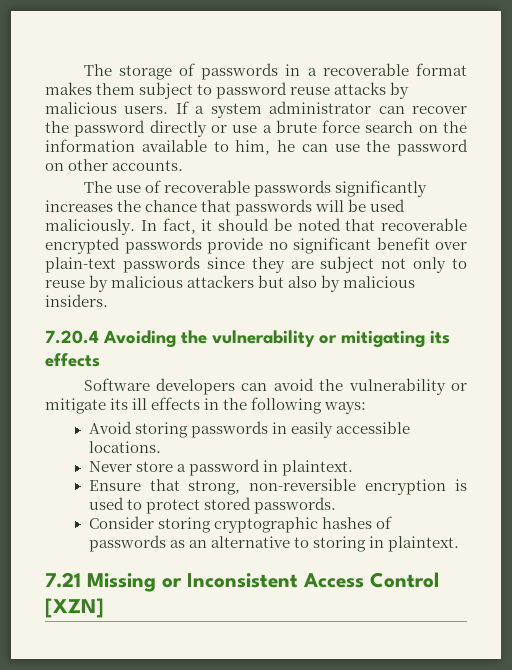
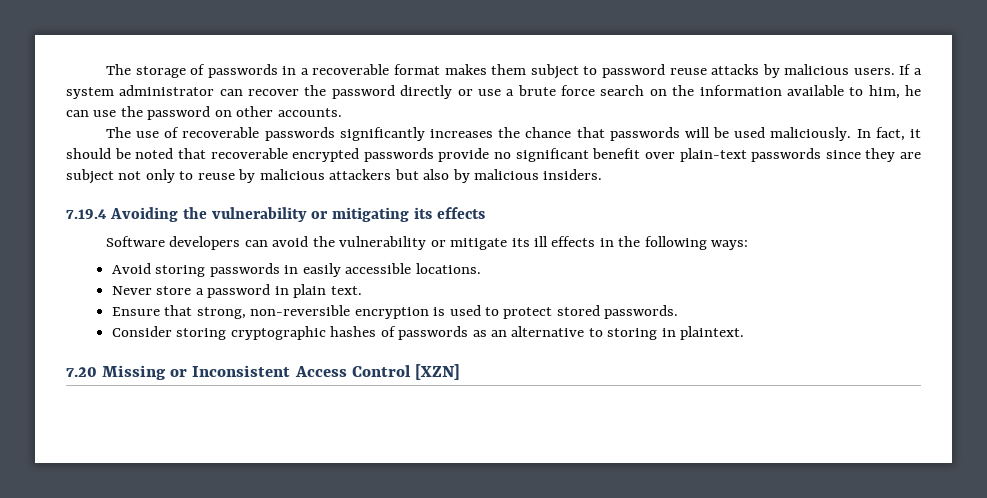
[45,330,99,344] 7.20.4 -> [66,209,107,219] 7.19.4
[281,460,353,476] plaintext. -> [293,284,362,298] plain text.
[45,572,81,588] 7.21 -> [66,367,97,377] 7.20

